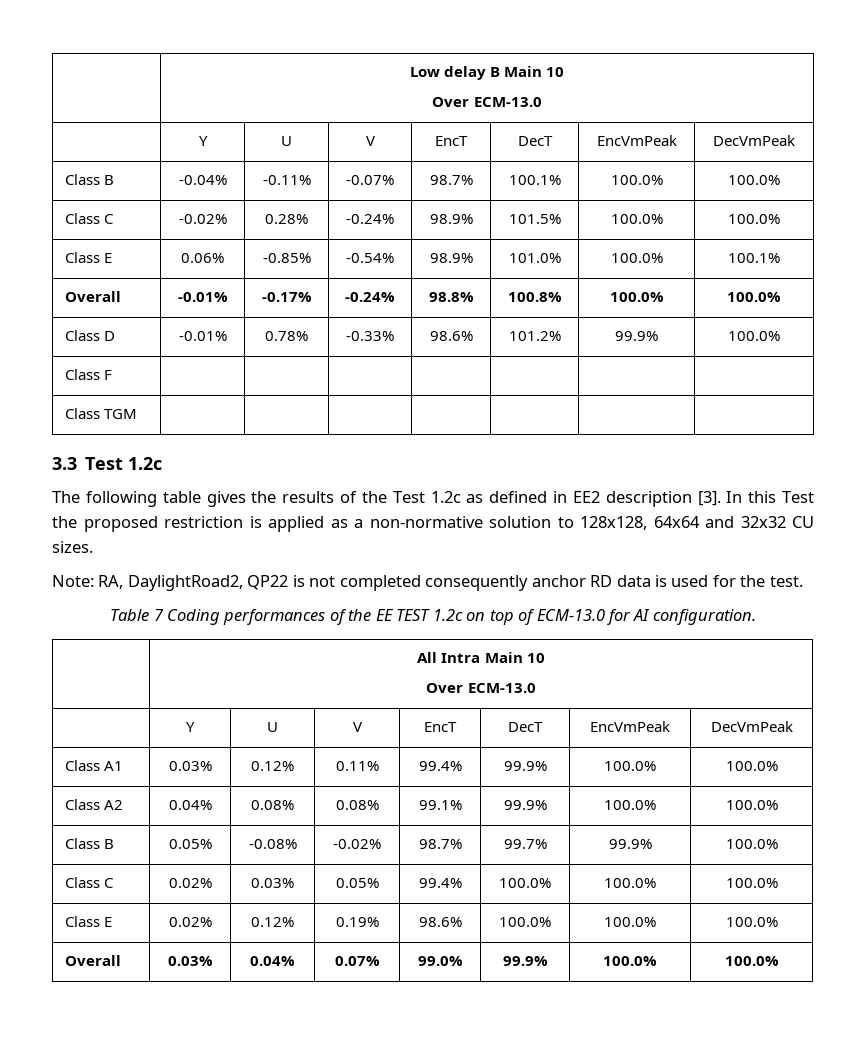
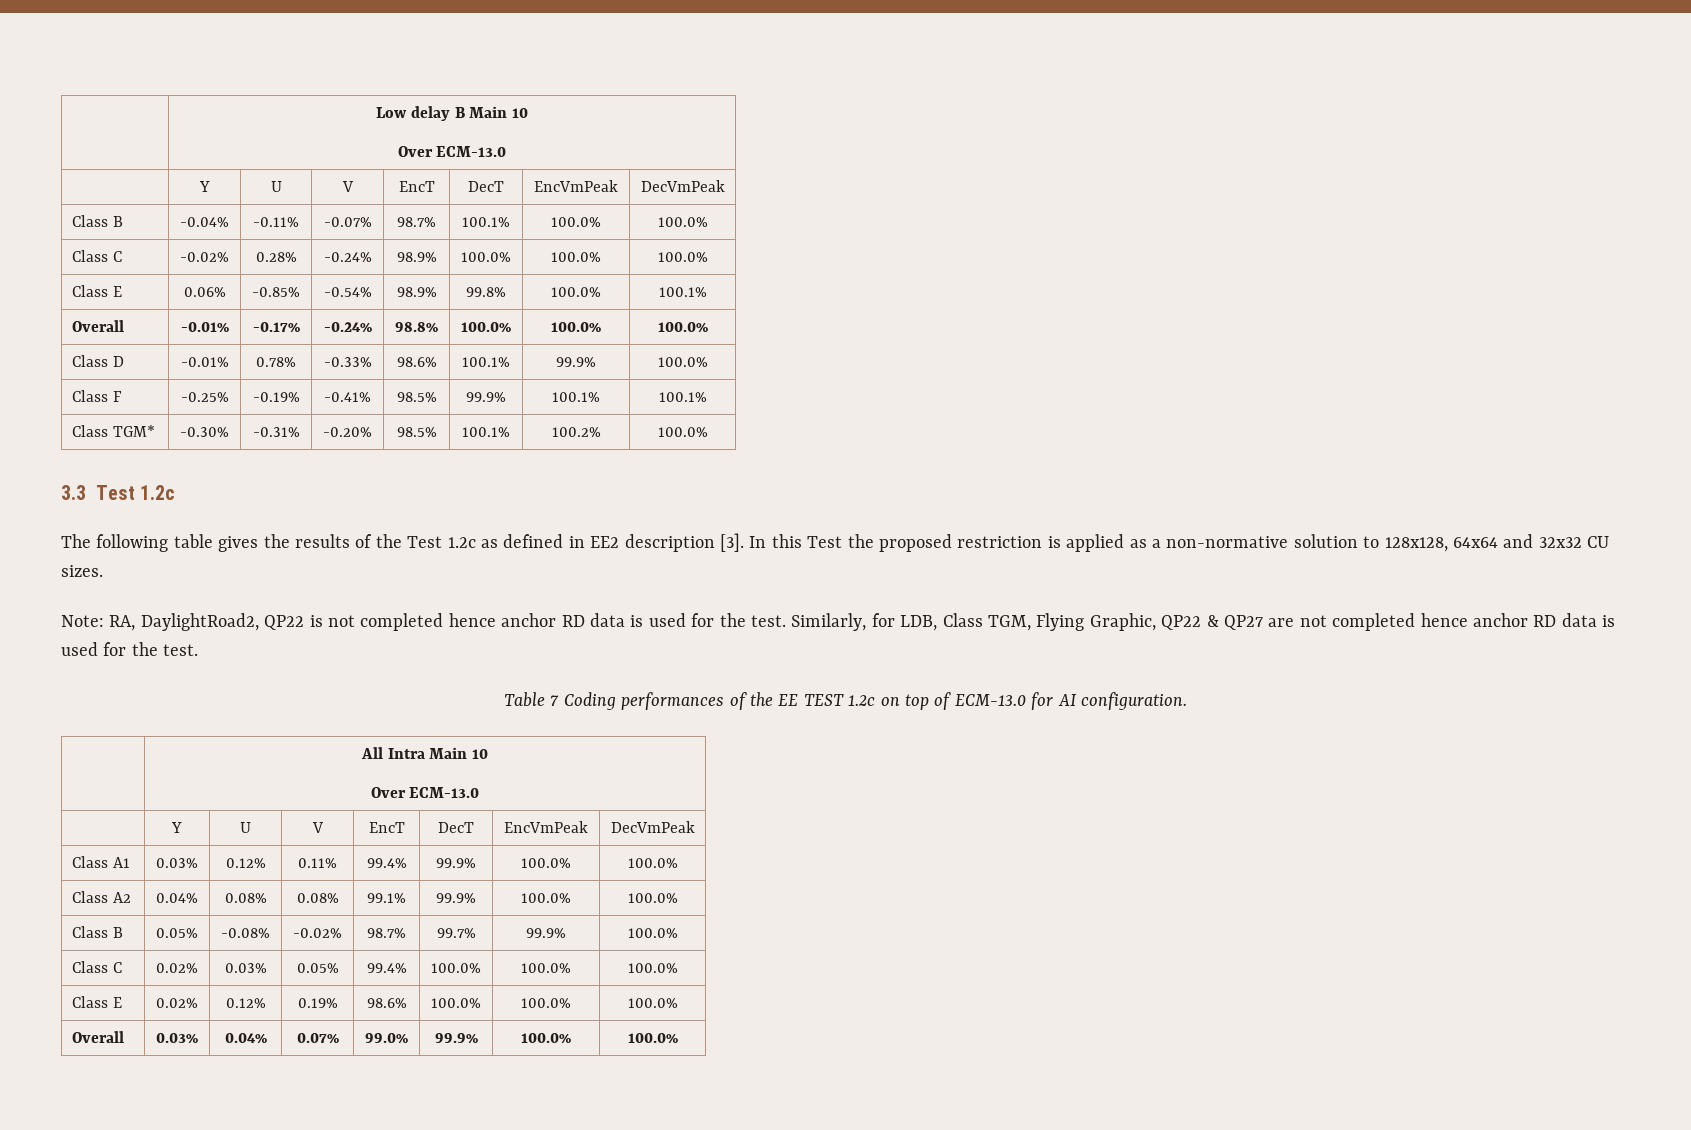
[508,214,561,224] 101.5% -> [461,252,511,262] 100.0%
[508,253,561,263] 101.0% -> [466,287,506,297] 99.8%
[507,292,562,302] 100.8% -> [461,322,511,332] 100.0%
[508,331,561,341] 101.2% -> [462,357,510,367] 100.1%
[64,408,137,419] | | | | | | // Class TGM | | | | | | | -> [180,392,229,402] [252,392,300,402] [324,392,371,402] [396,392,437,402] [466,392,506,402] [552,392,600,402] [658,392,707,402] [71,425,155,437] [180,427,229,437] [252,427,300,437] [323,427,372,437] [396,427,437,437] [462,427,510,437] [551,427,601,437] [657,427,708,437] -0.25% | -0.19% | -0.41% | 98.5% | 99.9% | 100.1% | 100.1% // Class TGM* | -0.30% | -0.31% | -0.20% | 98.5% | 100.1% | 100.2% | 100.0%
[425,575,529,591] consequently -> [448,613,1468,631] hence anchor RD data is used for the test. Similarly, for LDB, Class TGM, Flying Graphic, QP22 & QP27 are not completed hence

